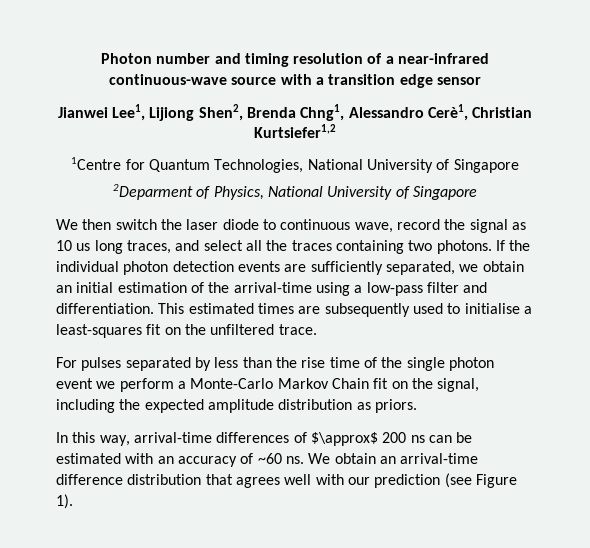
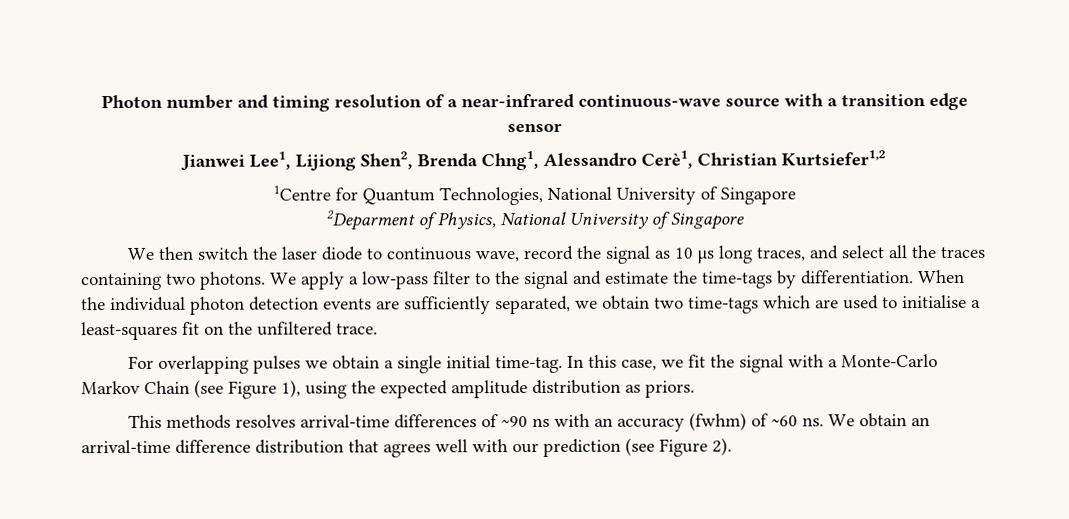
[76,243,91,251] us -> [696,249,715,264] μs
[495,240,505,251] If -> [270,269,965,290] We apply a low-pass filter to the signal and estimate the time-tags by differentiation. When
[56,282,488,296] [56,303,410,317] an initial estimation of the arrival-time using a low-pass filter and differentiation. This estimated times are subsequently -> [654,295,839,314] two time-tags which are
[81,357,494,371] [56,378,480,392] [56,399,115,413] pulses separated by less than the rise time of the single photon event we perform a Monte-Carlo Markov Chain fit on the signal, including -> [157,354,938,374] [81,379,347,399] overlapping pulses we obtain a single initial time-tag. In this case, we fit the signal with a Monte-Carlo Markov Chain (see Figure 1), using
[56,432,473,446] [56,453,121,464] In this way, arrival-time differences of $\approx$ 200 ns can be estimated -> [127,414,550,429] This methods resolves arrival-time differences of ~90 ns
(237, 461) none -> [688,412,747,431] (fwhm)
[56,494,73,509] 1). -> [712,437,732,456] 2).

